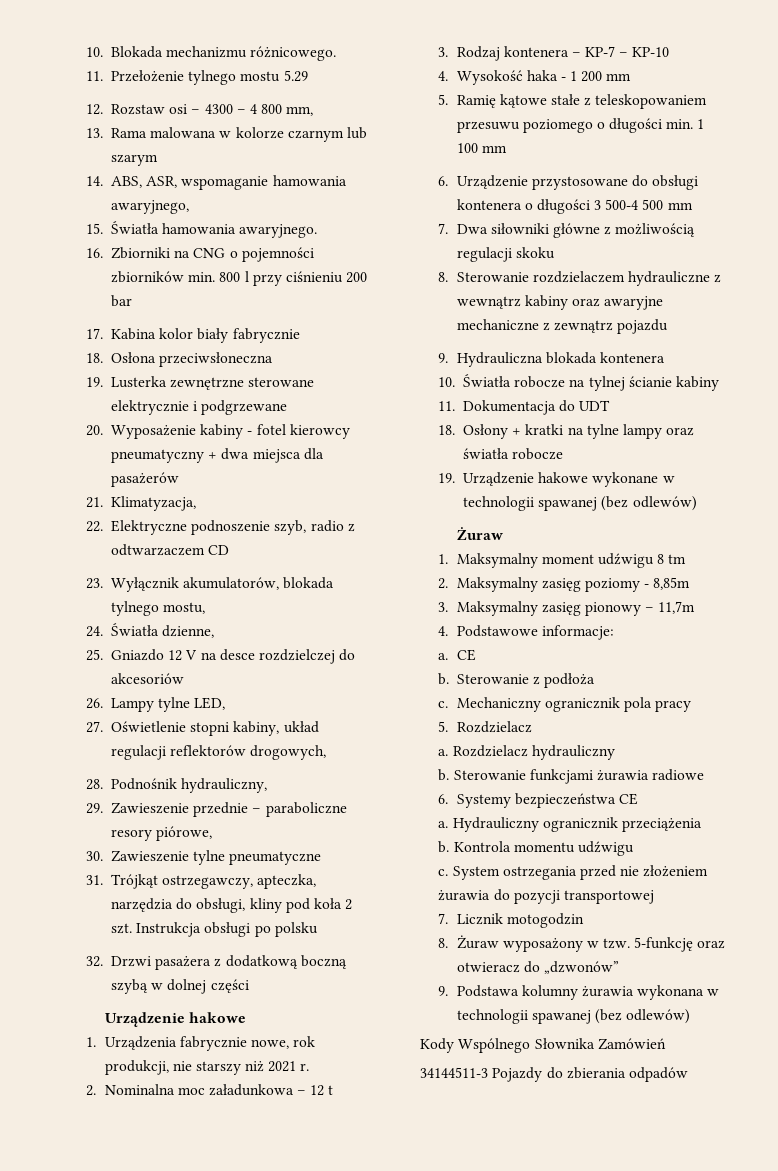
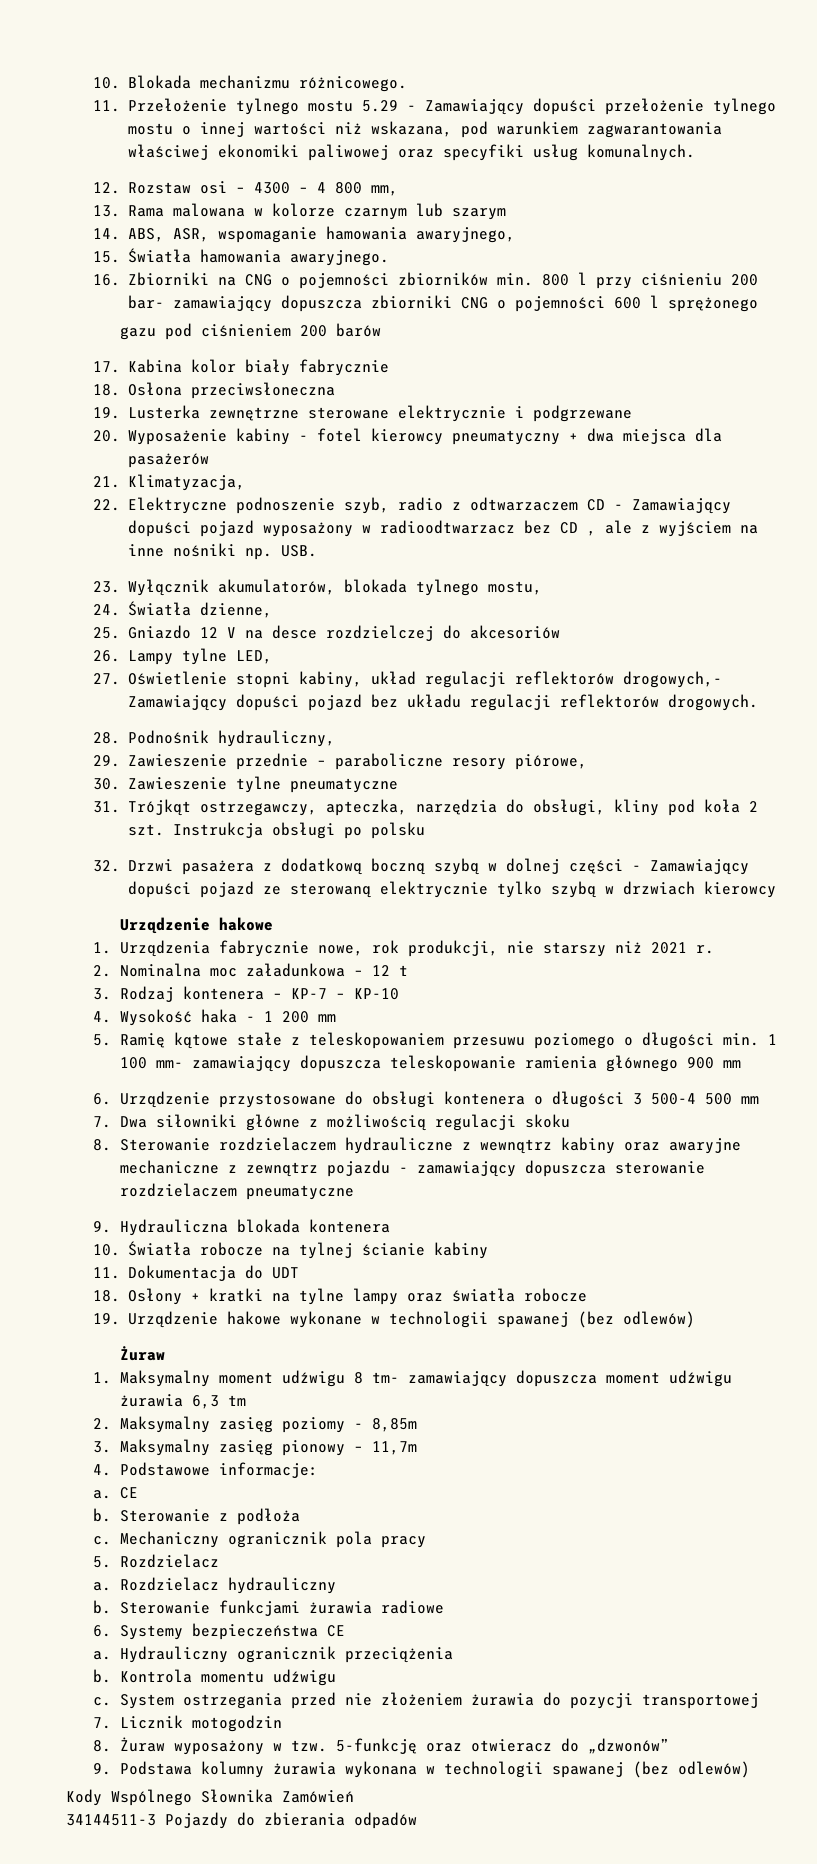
(308, 76) none -> [406,98,776,115] [127,121,722,138] [127,144,695,161] - Zamawiający dopuści przełożenie tylnego mostu o innej wartości niż wskazana, pod warunkiem zagwarantowania właściwej ekonomiki paliwowej oraz specyfiki usług komunalnych.
[111,295,133,307] bar -> [127,295,758,312] [119,323,381,340] bar- zamawiający dopuszcza zbiorniki CNG o pojemności 600 l sprężonego // gazu pod ciśnieniem 200 barów
(230, 550) none -> [613,498,731,514] [127,520,758,537] [127,543,317,560] - Zamawiający dopuści pojazd wyposażony w radioodtwarzacz bez CD , ale z wyjściem na inne nośniki np. USB.
[250,745,327,760] drogowych, -> [622,671,722,688] [127,694,758,711] drogowych,- Zamawiający dopuści pojazd bez układu regulacji reflektorów drogowych.
(249, 986) none -> [631,859,749,875] [127,881,776,898] - Zamawiający dopuści pojazd ze sterowaną elektrycznie tylko szybą w drzwiach kierowcy
(478, 148) none -> [155,1055,714,1072] mm- zamawiający dopuszcza teleskopowanie ramienia głównego 900
(669, 326) none -> [398,1160,705,1177] [119,1183,354,1200] - zamawiający dopuszcza sterowanie rozdzielaczem pneumatyczne
(665, 559) none -> [371,1370,732,1387] [119,1394,219,1409] tm- zamawiający dopuszcza moment udźwigu żurawia 6,3

